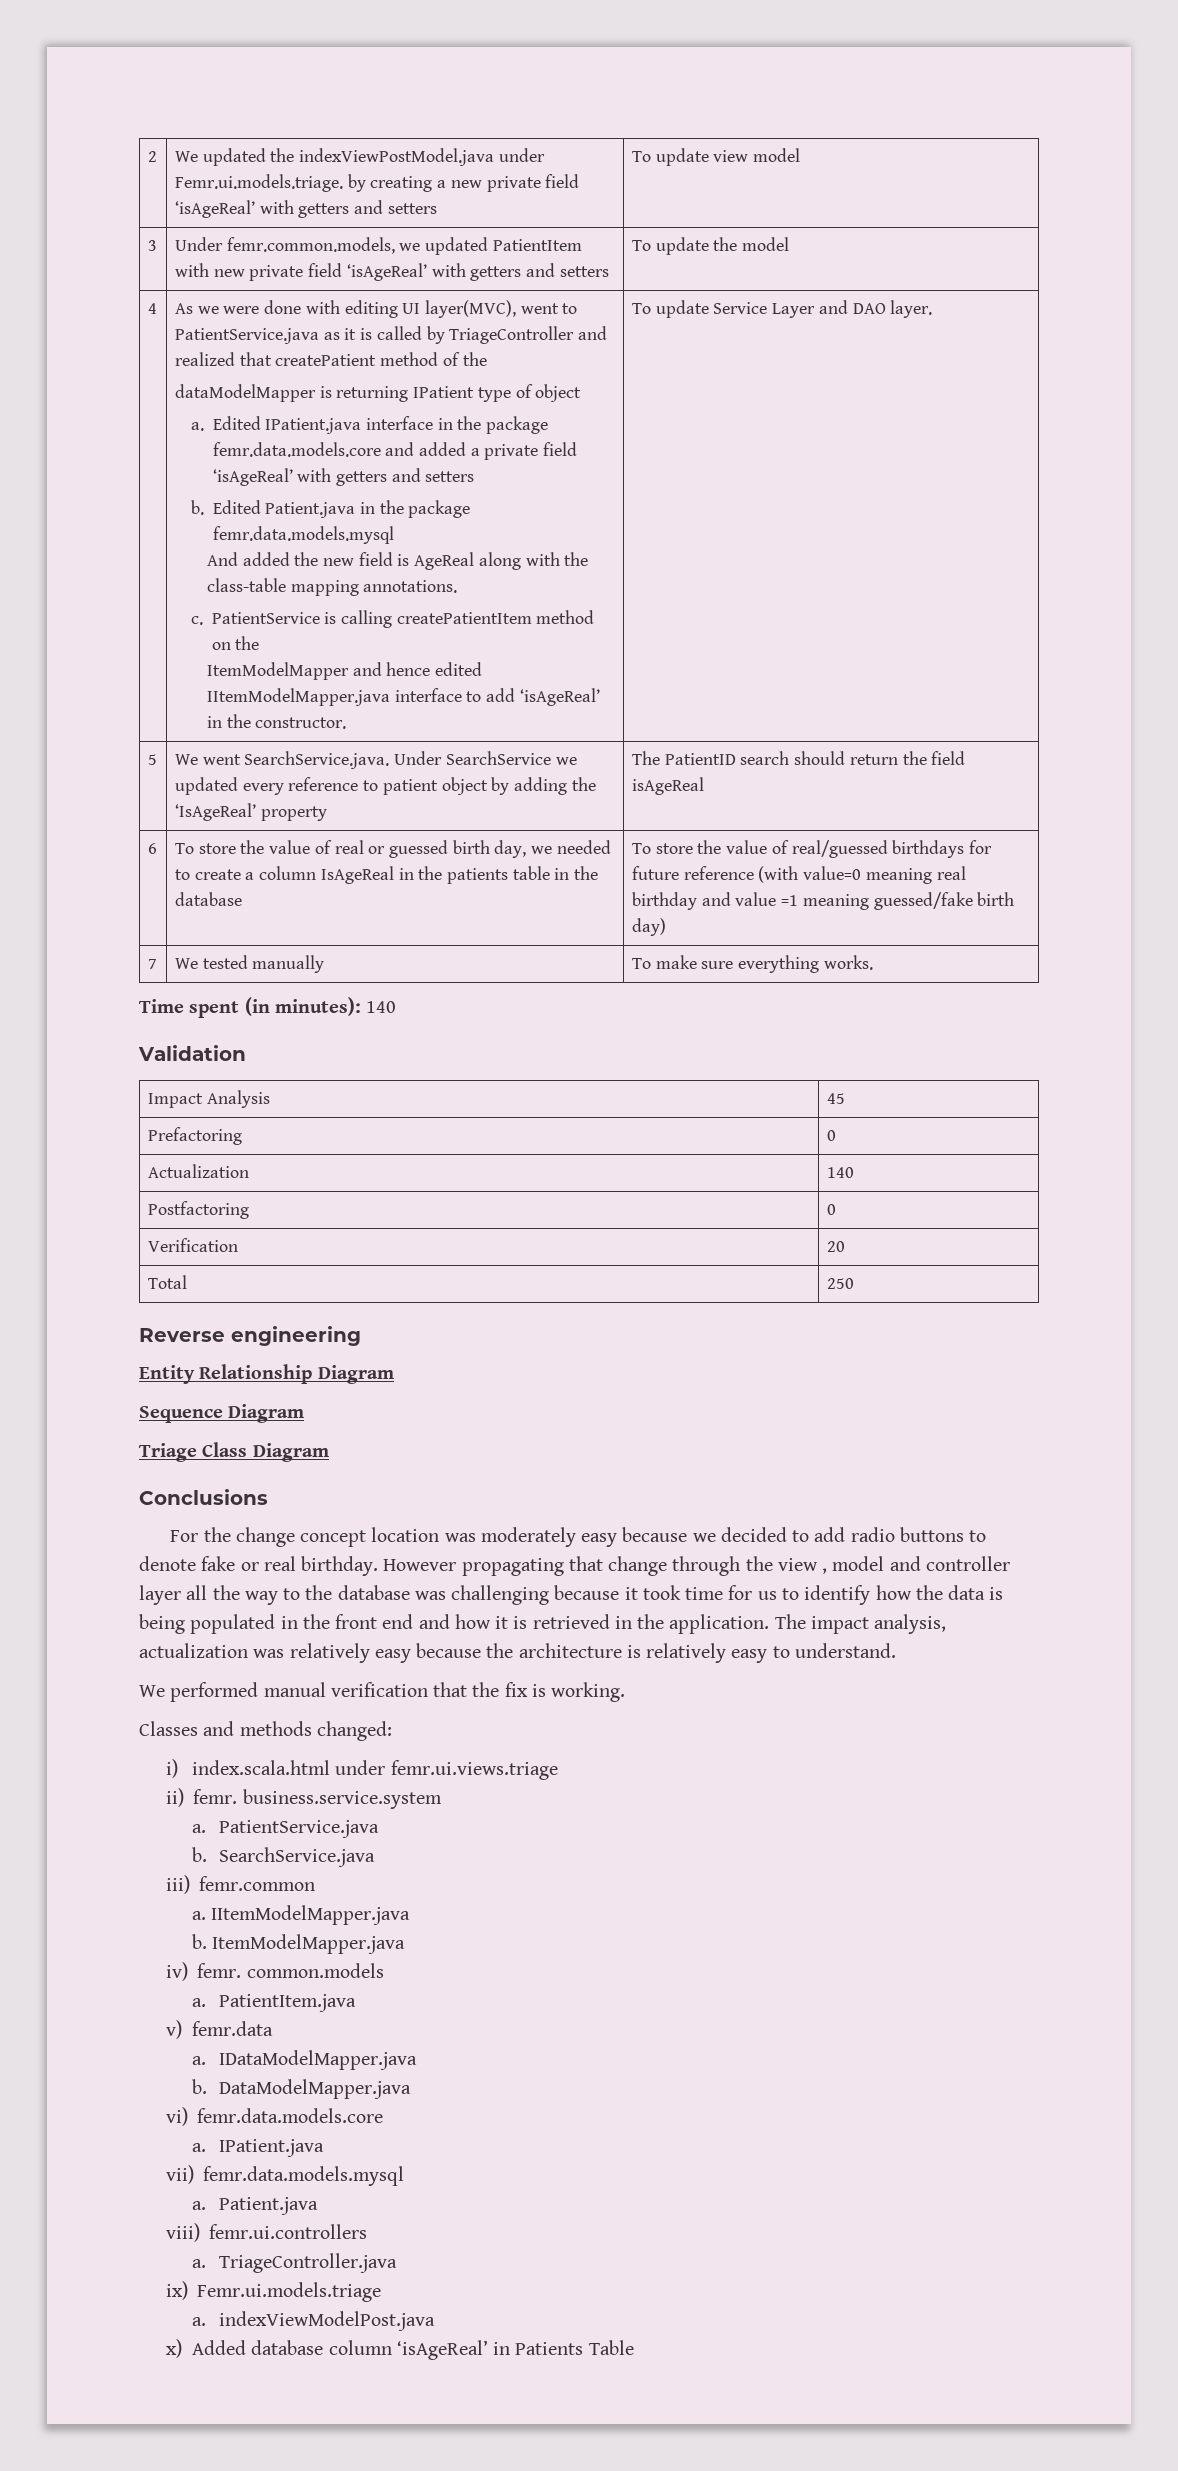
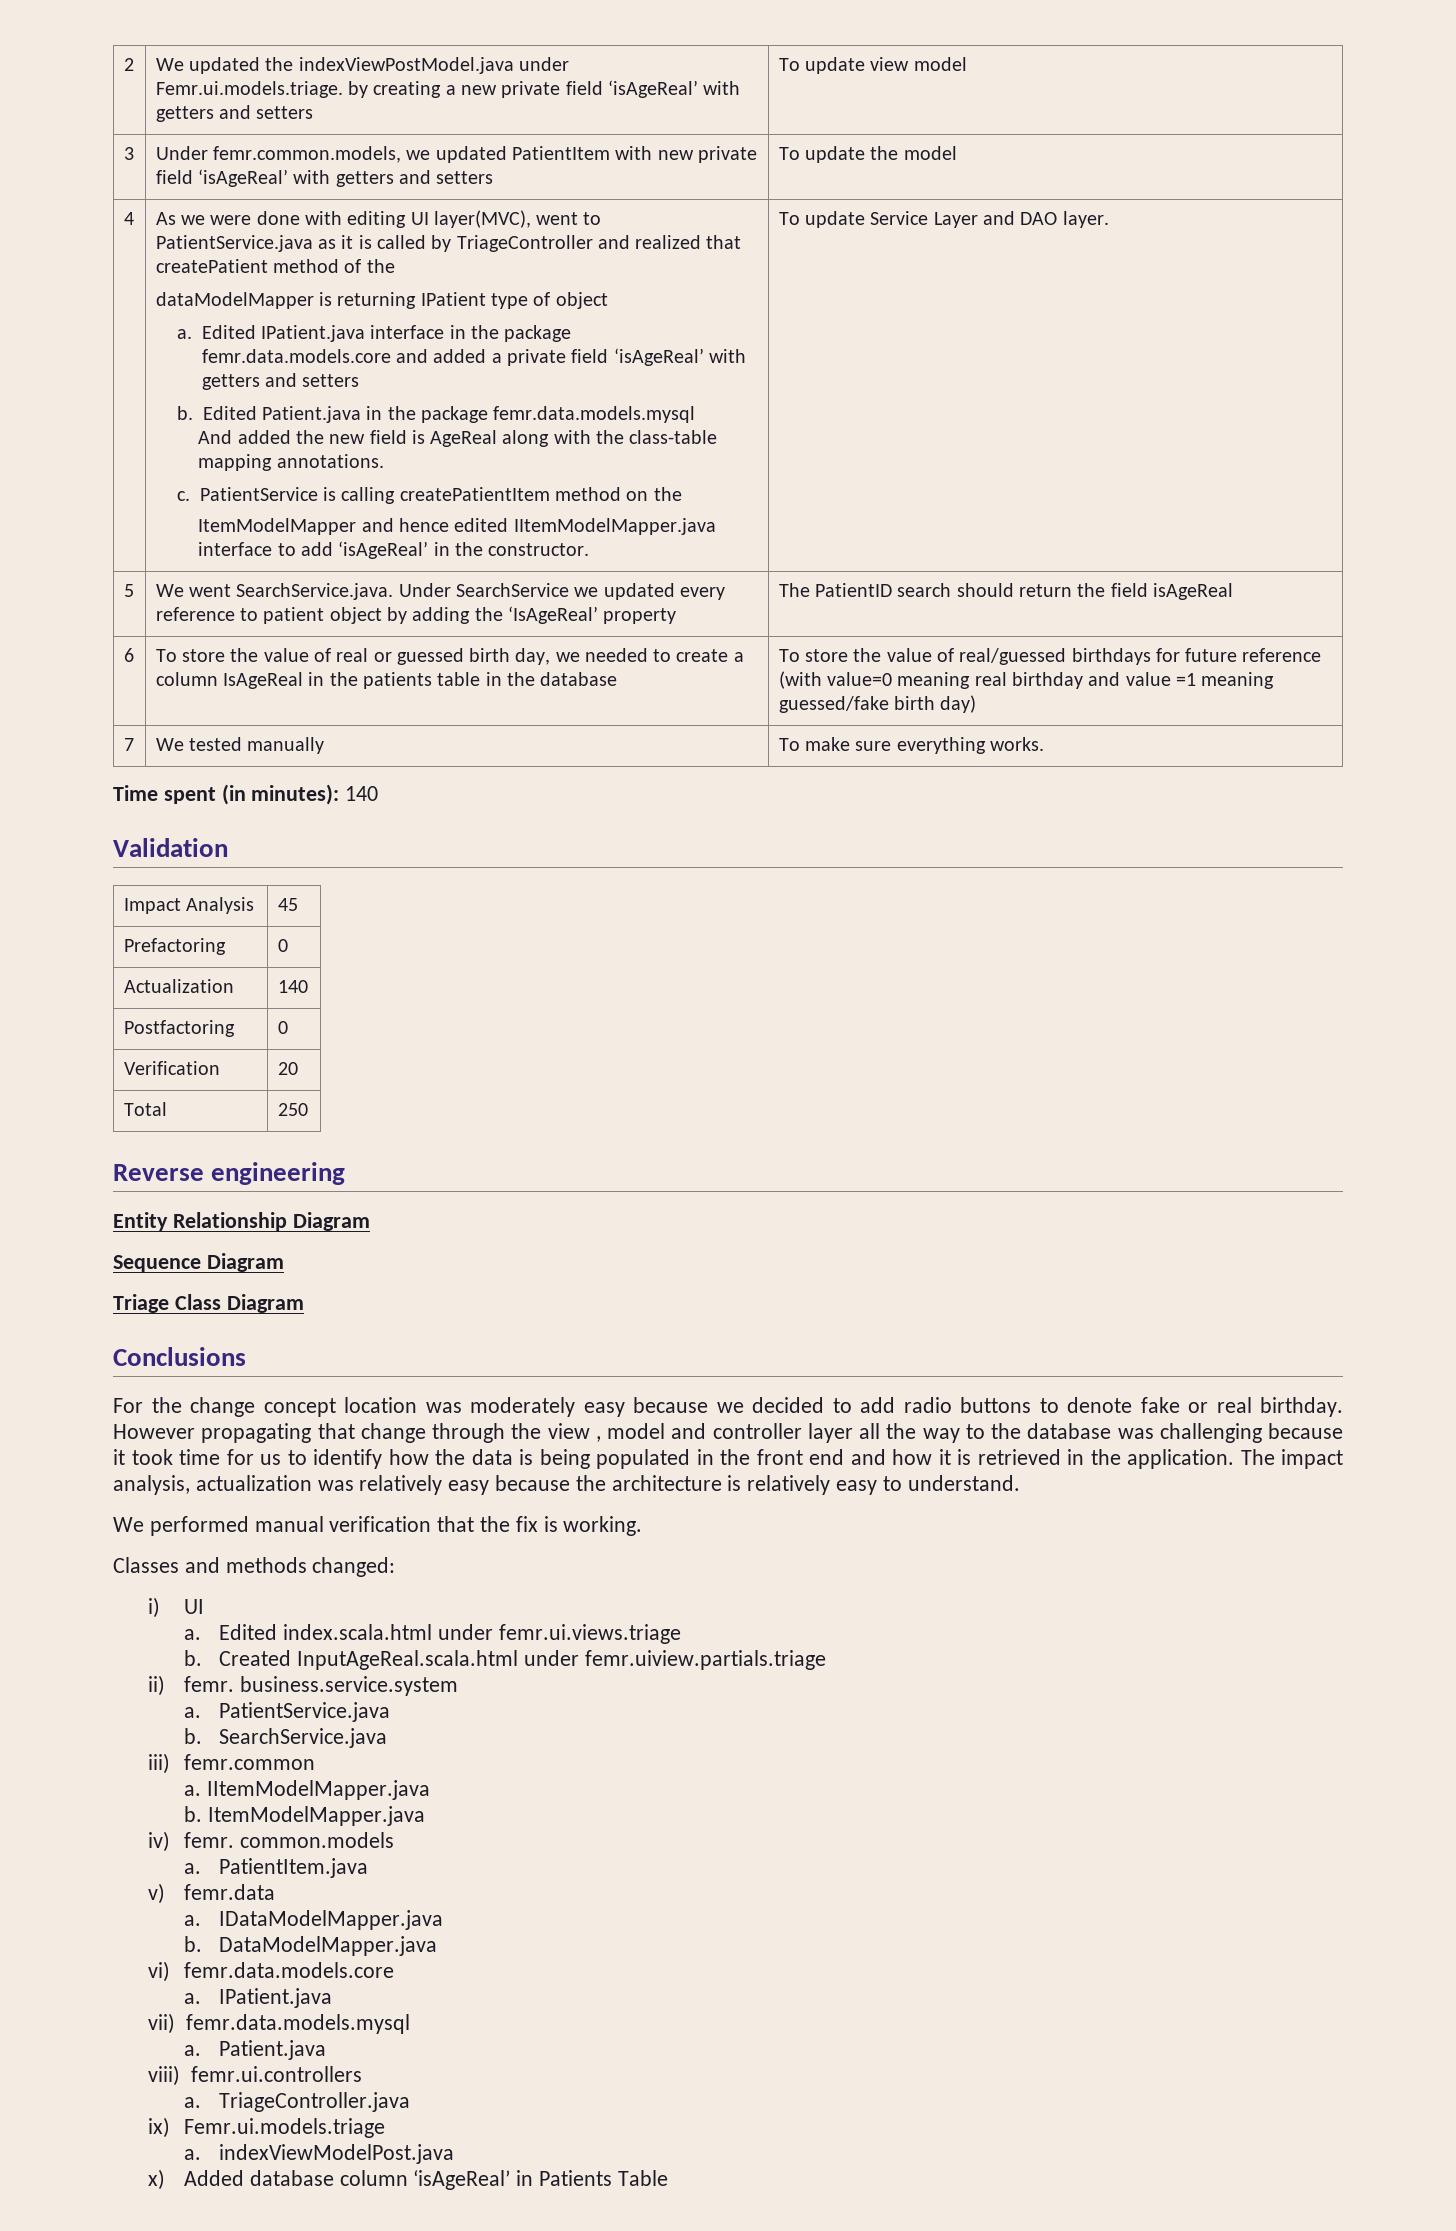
(178, 1768) none -> [183,1599,204,1614] [183,1624,278,1640] UI // a. Edited
(558, 1770) none -> [183,1650,826,1670] // b. Created InputAgeReal.scala.html under femr.uiview.partials.triage

